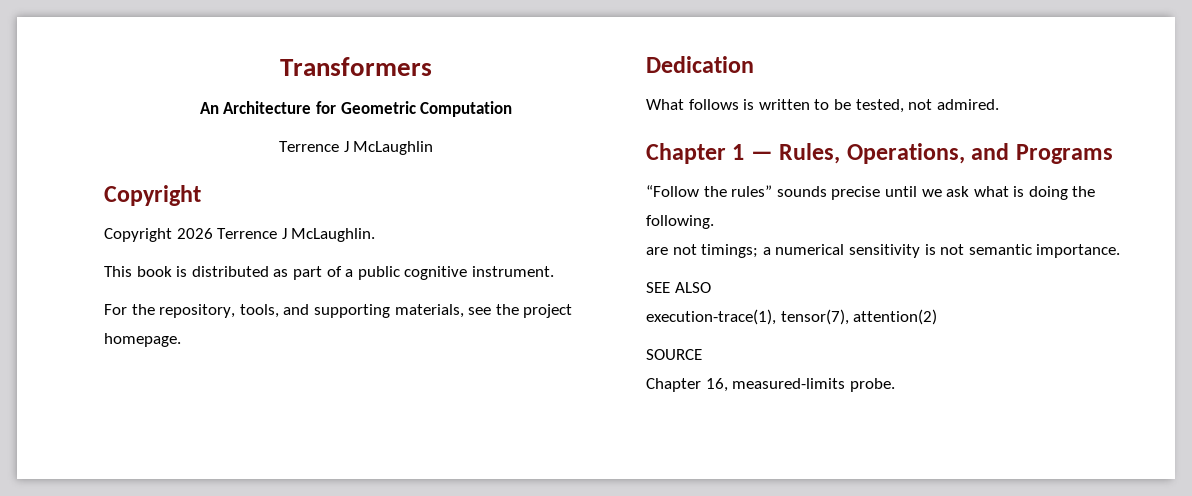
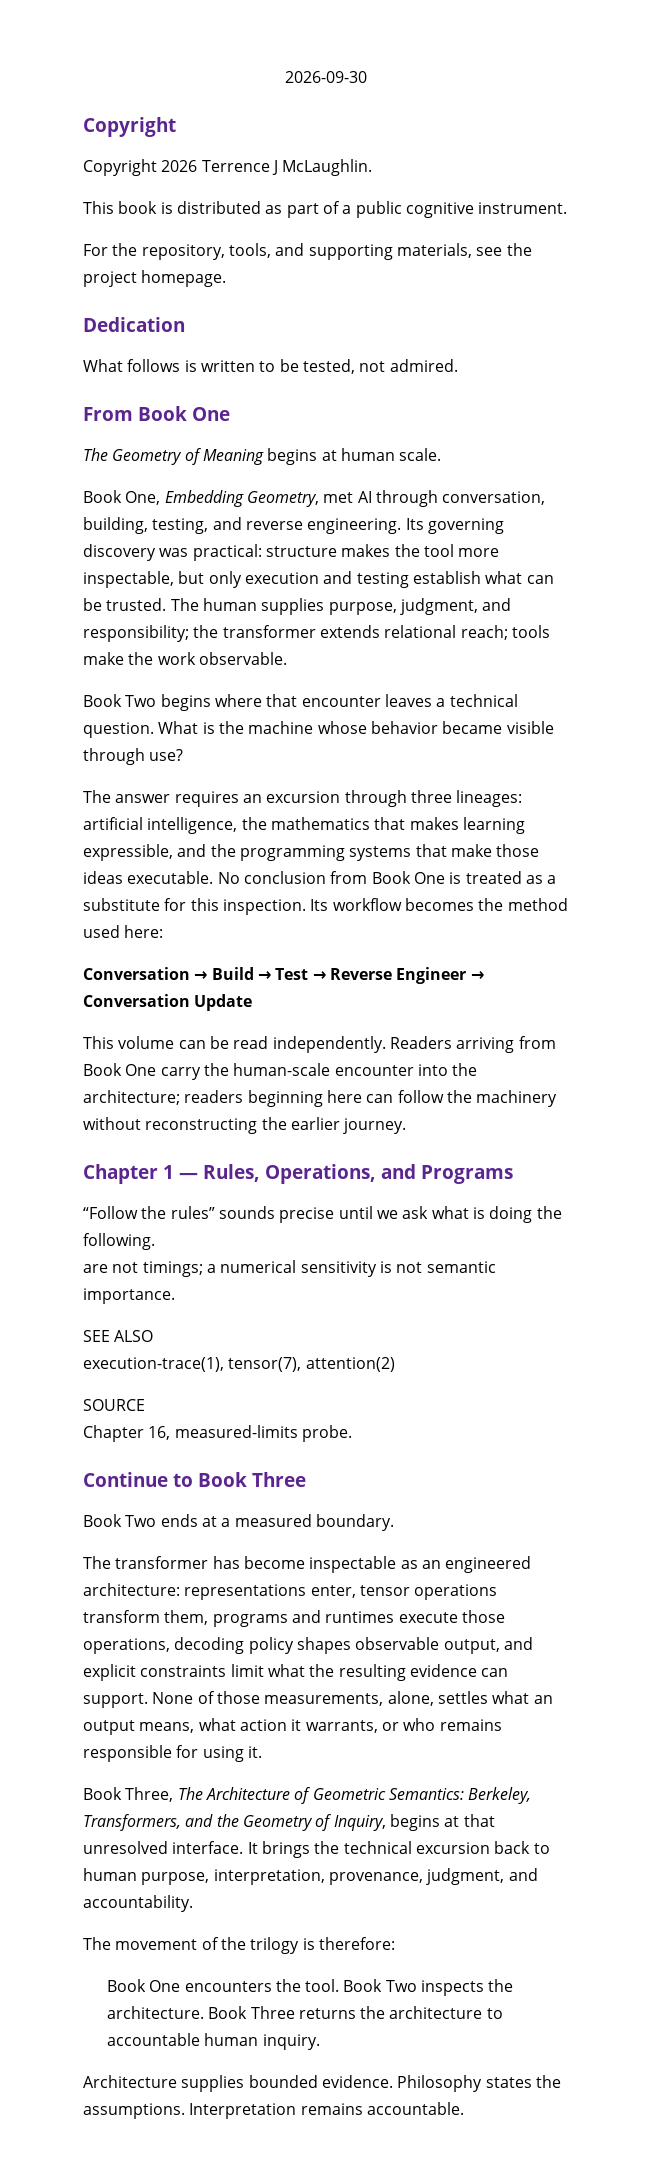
[280,57,432,76] [199,101,513,117] [278,141,434,155] Transformers // An Architecture for Geometric Computation // Terrence J McLaughlin -> [284,71,367,83] 2026-09-30
(999, 104) none -> [83,406,230,421] [83,448,442,465] [83,490,546,507] [83,517,504,534] [83,544,500,561] [83,571,554,588] [83,598,512,615] [83,625,550,642] [83,652,287,665] [83,694,518,711] [83,721,554,738] [83,748,184,765] [83,790,523,807] [83,817,525,834] [83,844,540,861] [83,871,557,884] [83,898,568,915] [83,925,164,938] [83,967,484,984] [83,994,253,1011] [83,1036,556,1053] [83,1063,478,1080] [83,1090,558,1107] [83,1117,407,1134] // From Book One // The Geometry of Meaning begins at human scale. // Book One, Embedding Geometry, met AI through conversation, building, testing, and reverse engineering. Its governing discovery was practical: structure makes the tool more inspectable, but only execution and testing establish what can be trusted. The human supplies purpose, judgment, and responsibility; the transformer extends relational reach; tools make the work observable. // Book Two begins where that encounter leaves a technical question. What is the machine whose behavior became visible through use? // The answer requires an excursion through three lineages: artificial intelligence, the mathematics that makes learning expressible, and the programming systems that make those ideas executable. No conclusion from Book One is treated as a substitute for this inspection. Its workflow becomes the method used here: // Conversation → Build → Test → Reverse Engineer → Conversation Update // This volume can be read independently. Readers arriving from Book One carry the human-scale encounter into the architecture; readers beginning here can follow the machinery without reconstructing the earlier journey.
(895, 385) none -> [83,1472,306,1487] [83,1514,394,1531] [83,1556,532,1573] [83,1583,498,1600] [83,1610,505,1627] [83,1637,533,1654] [83,1664,509,1681] [83,1691,553,1708] [83,1718,502,1735] [83,1745,262,1762] [83,1787,532,1804] [83,1814,495,1831] [83,1841,550,1858] [83,1868,538,1885] [83,1895,193,1912] [83,1937,395,1954] [106,1979,514,1996] [106,2006,503,2019] [106,2033,320,2050] [83,2075,561,2092] [83,2102,464,2119] // Continue to Book Three // Book Two ends at a measured boundary. // The transformer has become inspectable as an engineered architecture: representations enter, tensor operations transform them, programs and runtimes execute those operations, decoding policy shapes observable output, and explicit constraints limit what the resulting evidence can support. None of those measurements, alone, settles what an output means, what action it warrants, or who remains responsible for using it. // Book Three, The Architecture of Geometric Semantics: Berkeley, Transformers, and the Geometry of Inquiry, begins at that unresolved interface. It brings the technical excursion back to human purpose, interpretation, provenance, judgment, and accountability. // The movement of the trilogy is therefore: // Book One encounters the tool. Book Two inspects the architecture. Book Three returns the architecture to accountable human inquiry. // Architecture supplies bounded evidence. Philosophy states the assumptions. Interpretation remains accountable.

